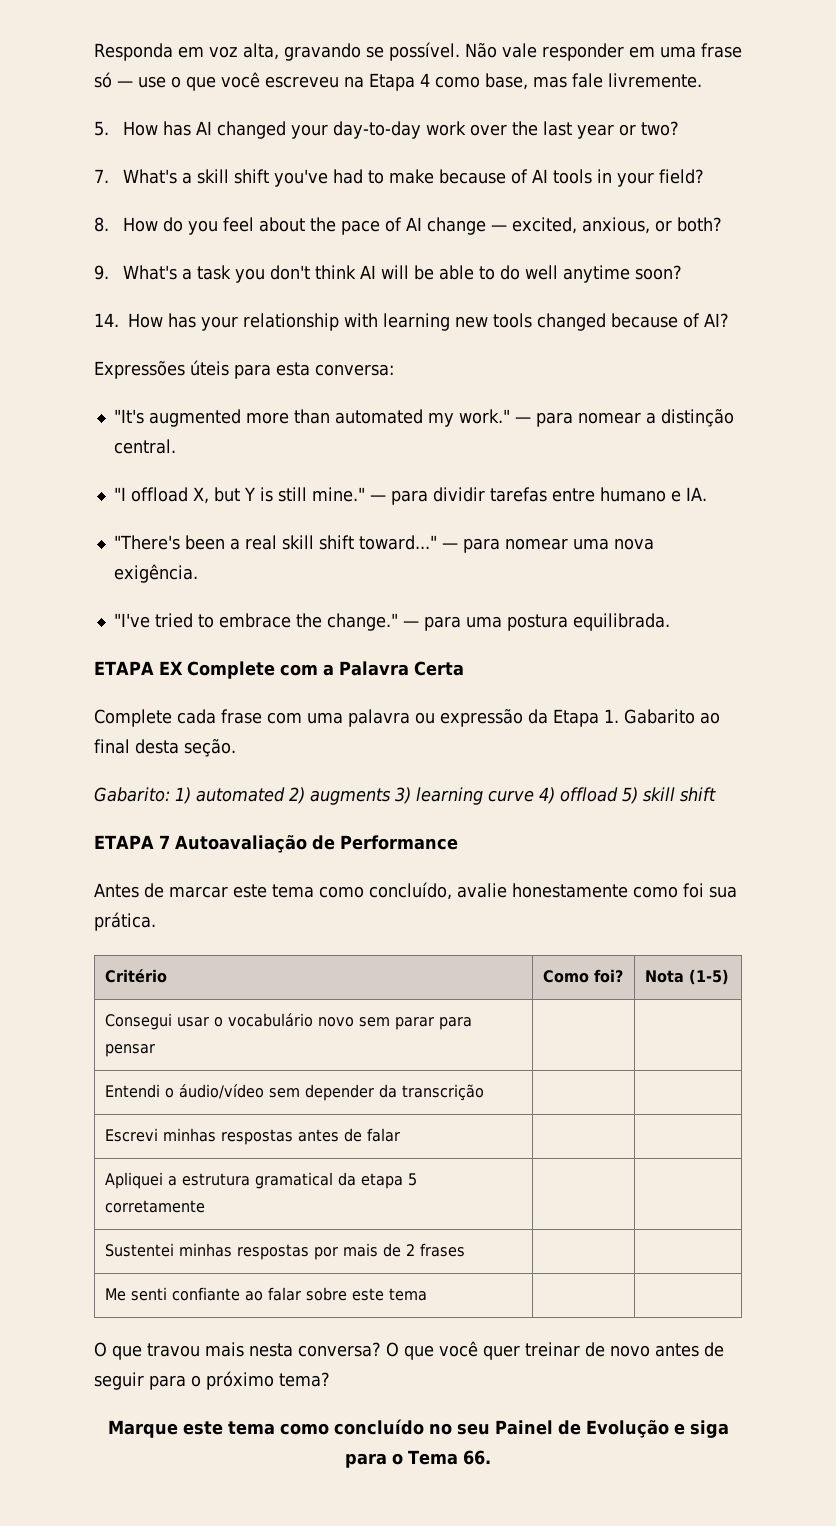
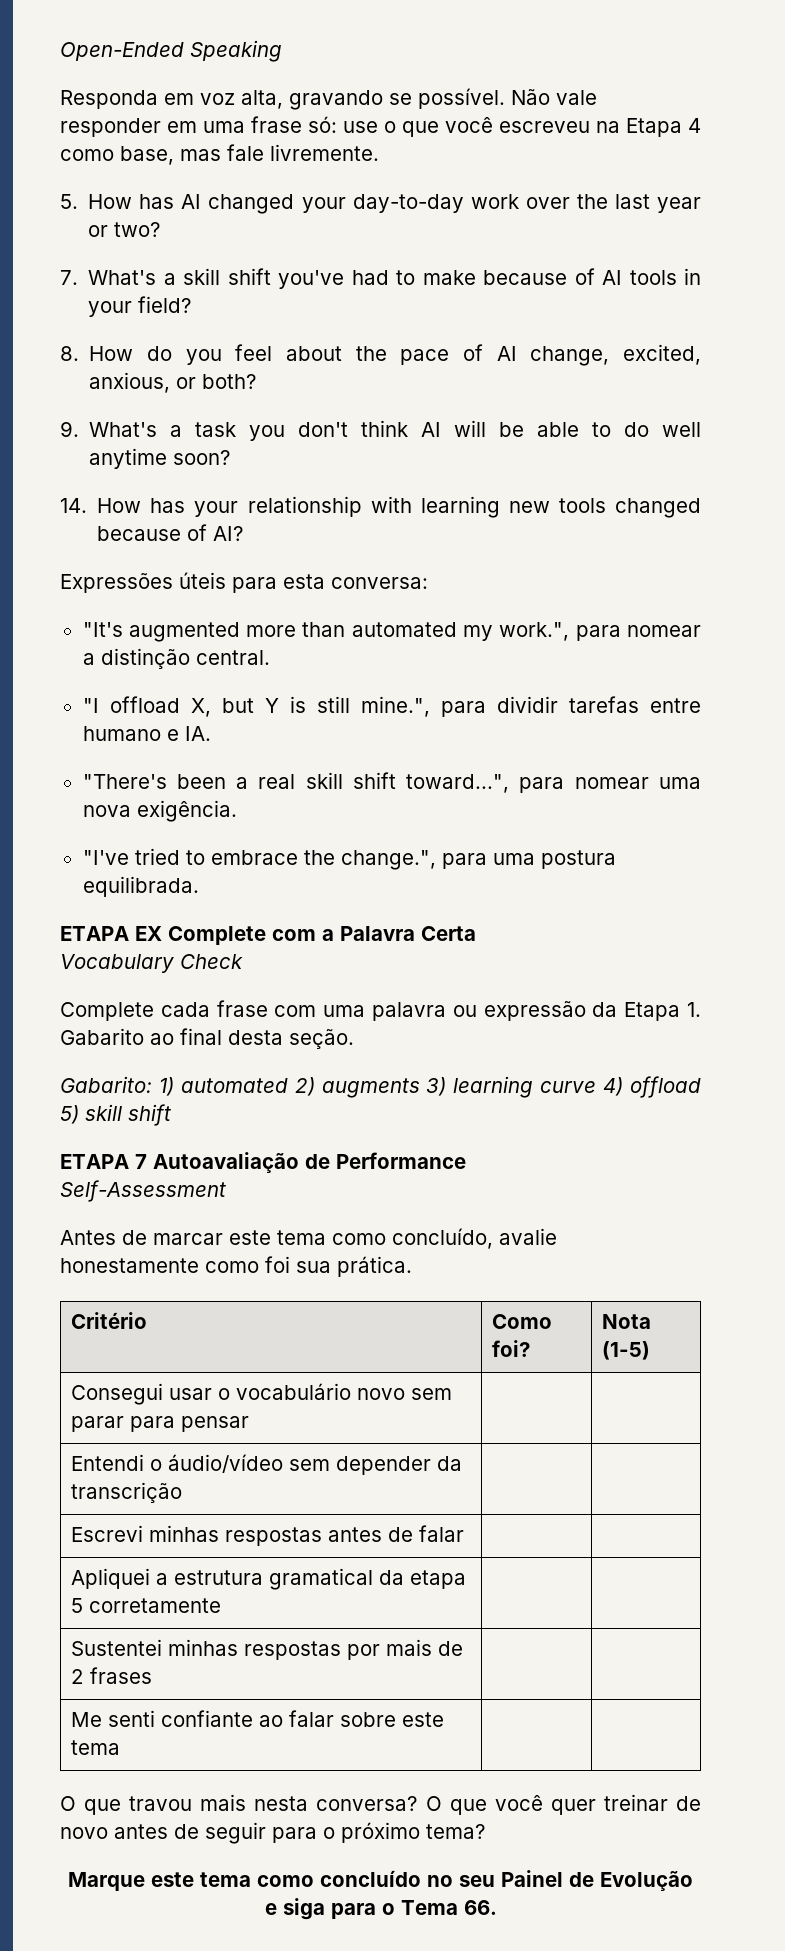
(94, 52) none -> [60,40,282,62] Open-Ended Speaking //
[94,72,133,88] só — -> [308,116,337,133] só:
[426,217,507,235] change — -> [530,346,610,366] change,
[458,409,531,424] work." — -> [499,622,570,641] work.",
[311,487,386,502] mine." — -> [360,696,430,717] mine.",
[358,535,458,550] toward..." — -> [406,774,510,793] toward...",
[326,613,419,631] change." — -> [340,850,436,870] change.",
(464, 668) none -> [60,954,243,973] // Vocabulary Check
(458, 842) none -> [60,1180,226,1202] // Self-Assessment

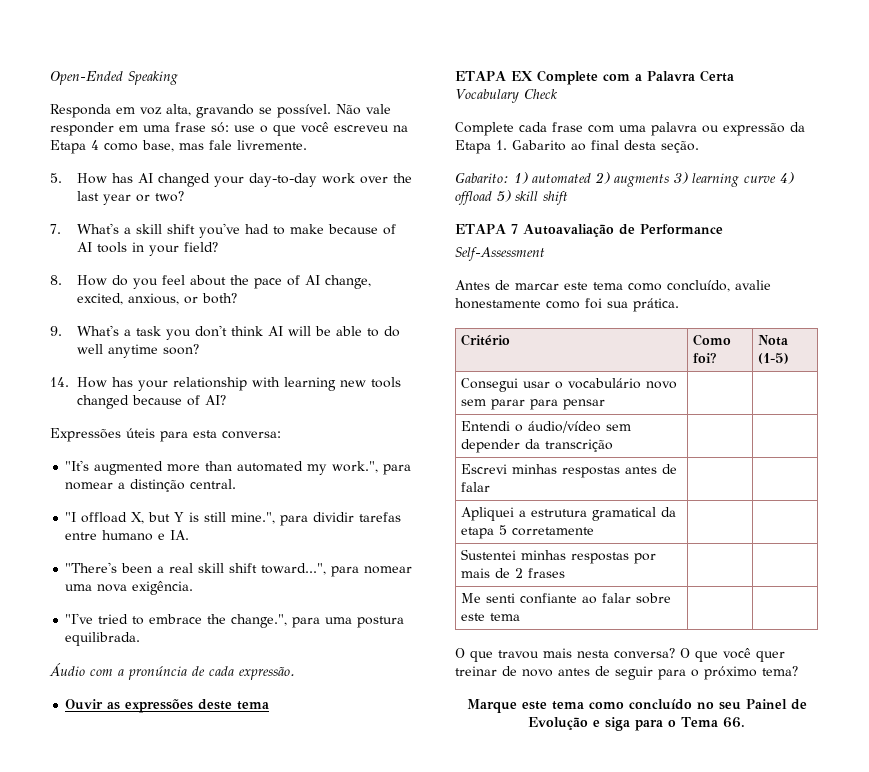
(199, 886) none -> [49,663,295,680] [65,699,270,713] // Áudio com a pronúncia de cada expressão. // Ouvir as expressões deste tema

